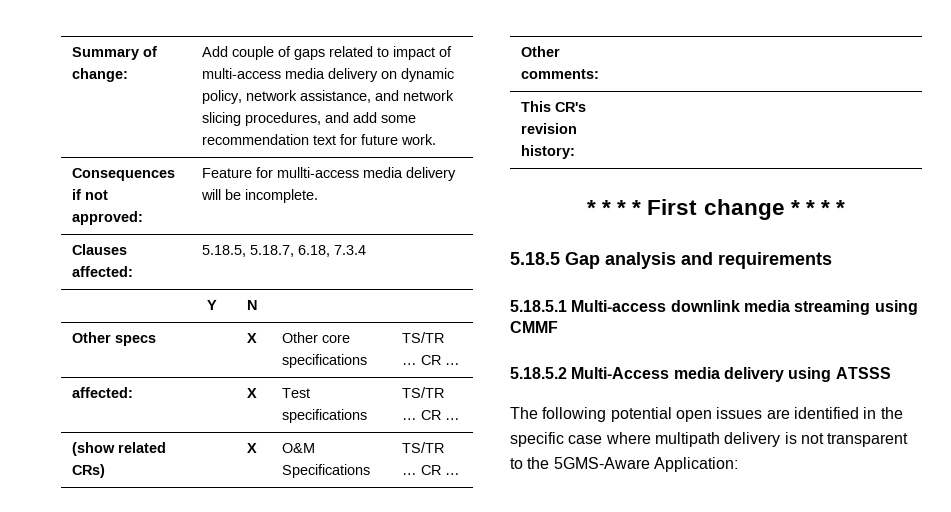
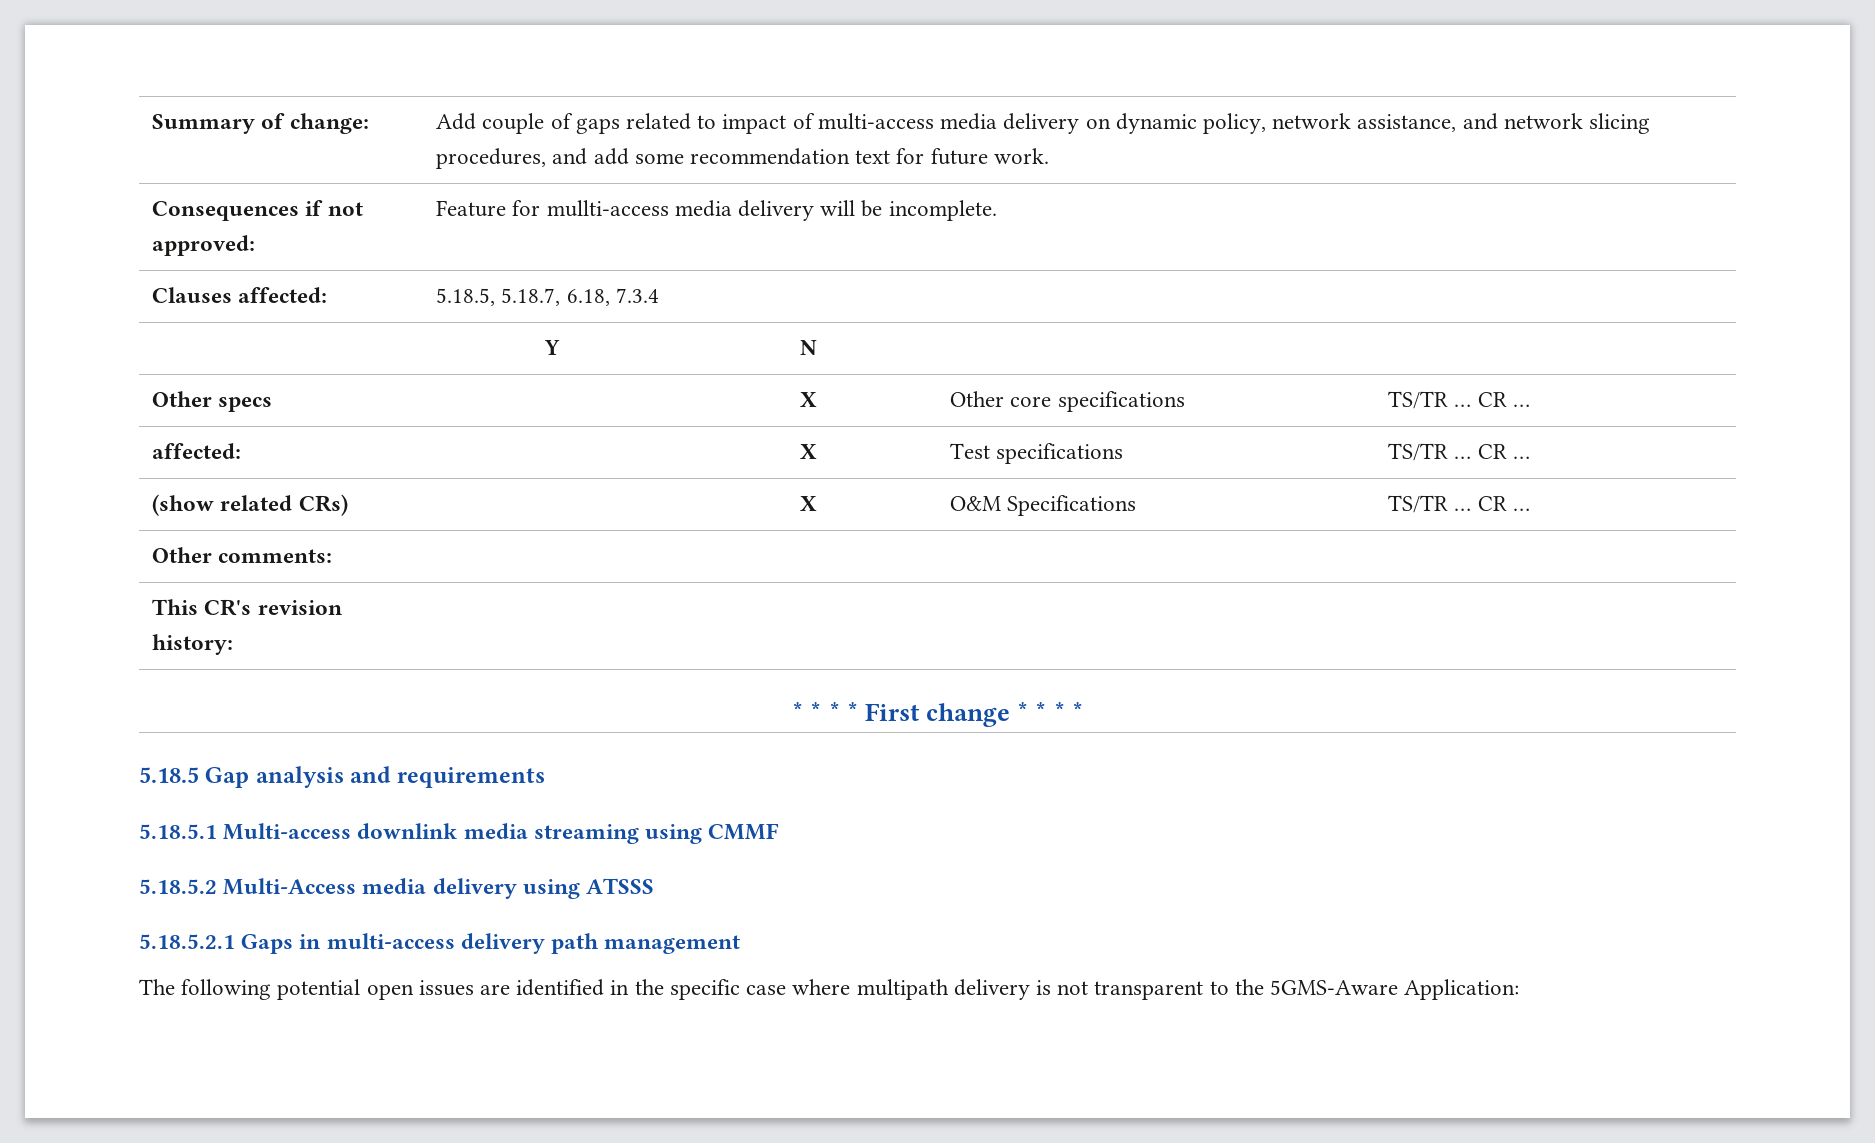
(891, 373) none -> [139,933,741,954] // 5.18.5.2.1 Gaps in multi-access delivery path management

